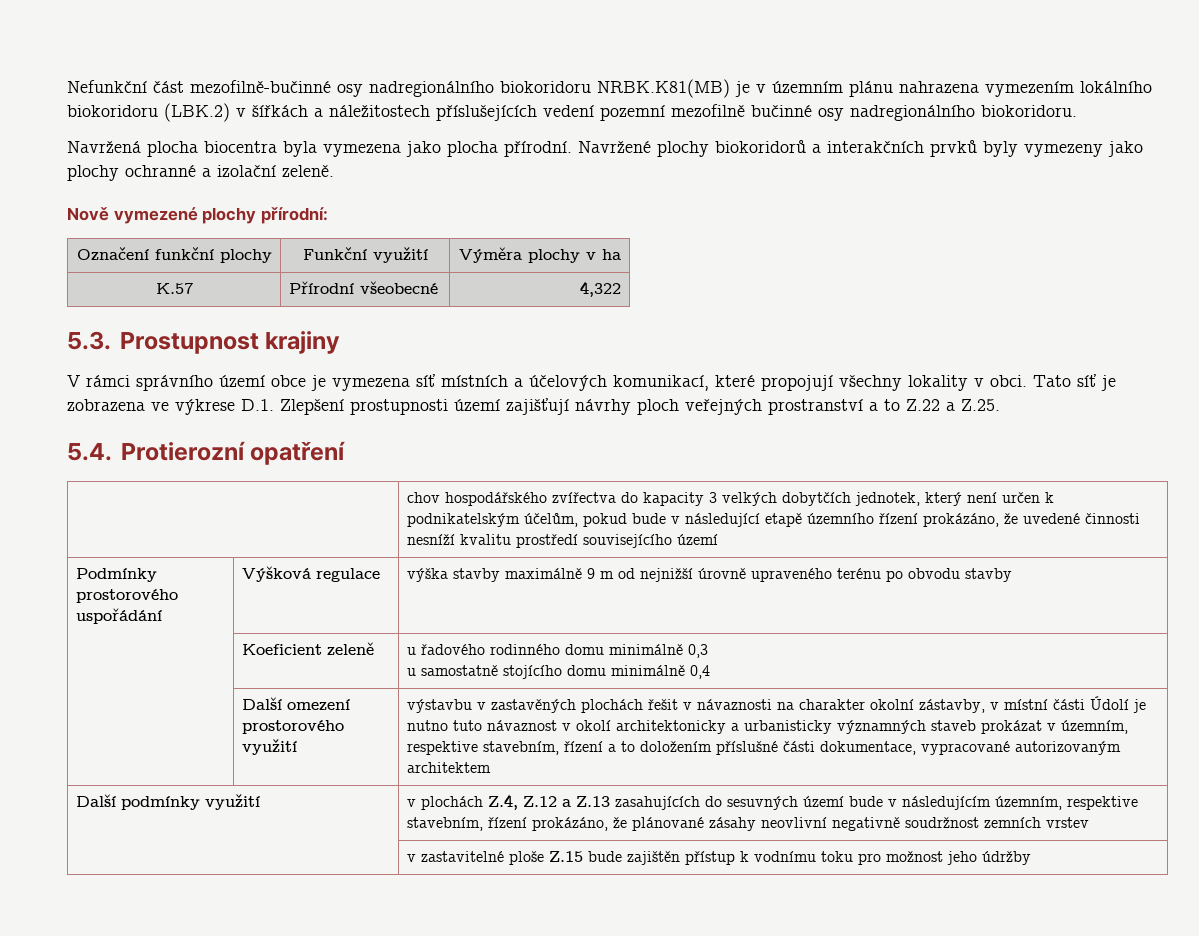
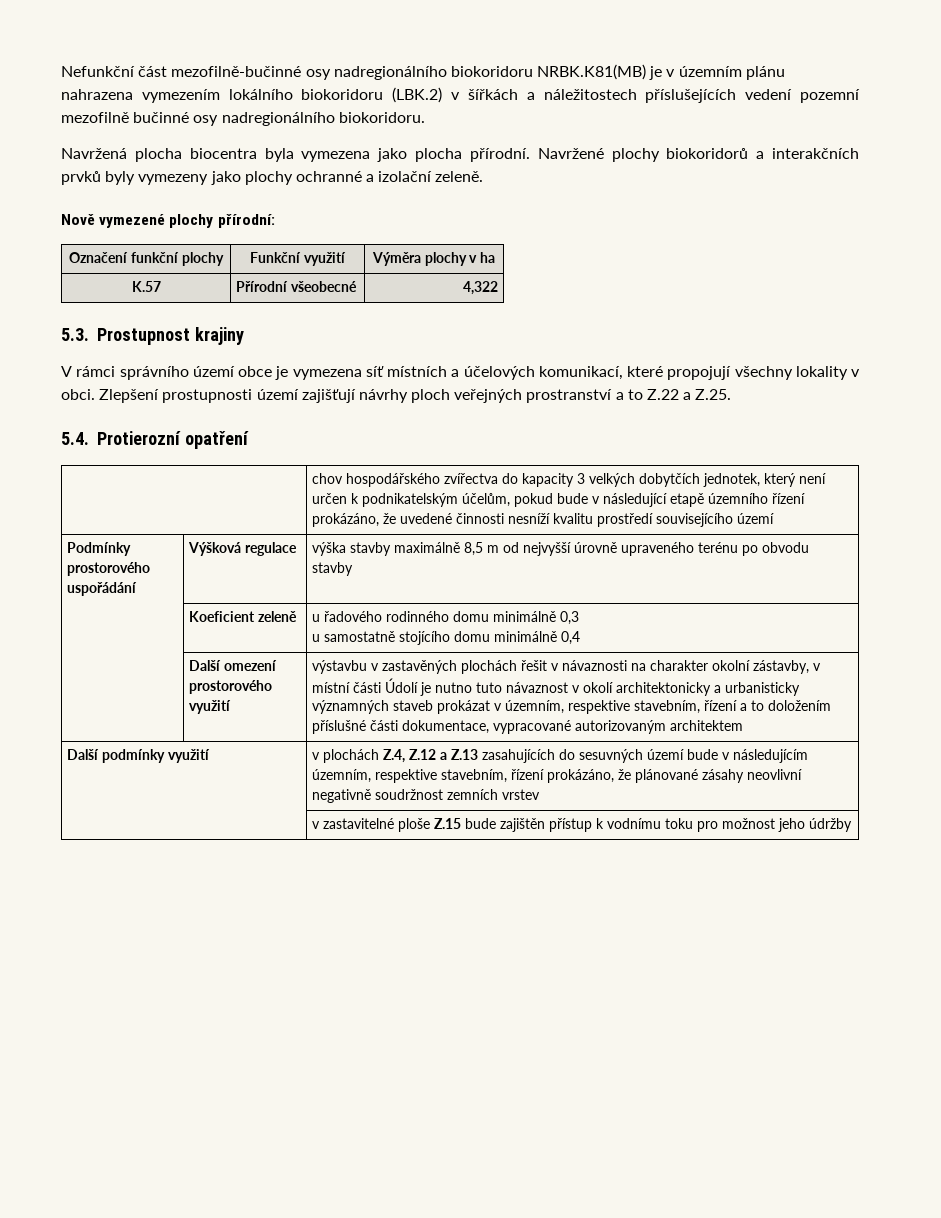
[1033,374,1116,391] [67,399,274,415] Tato síť je zobrazena ve výkrese D.1. -> (95, 394) none
[587,568,596,579] 9 -> [464,542,484,556] 8,5
[640,568,694,582] nejnižší -> [523,542,572,556] nejvyšší

